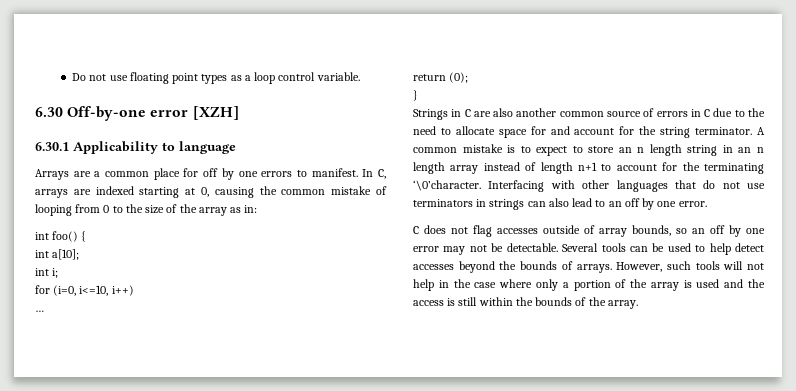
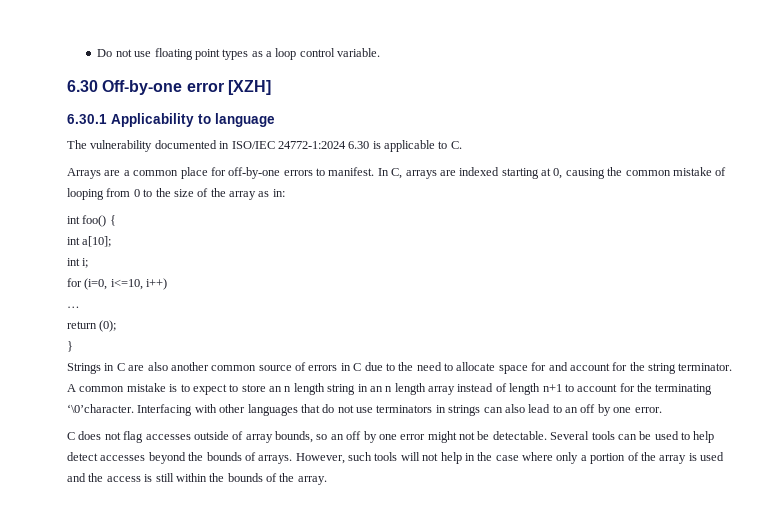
(236, 147) none -> [67,140,462,152] // The vulnerability documented in ISO/IEC 24772-1:2024 6.30 is applicable to C.
[203,168,258,180] off by one -> [228,167,281,179] off-by-one
[443,246,466,255] may -> [427,431,457,443] might

